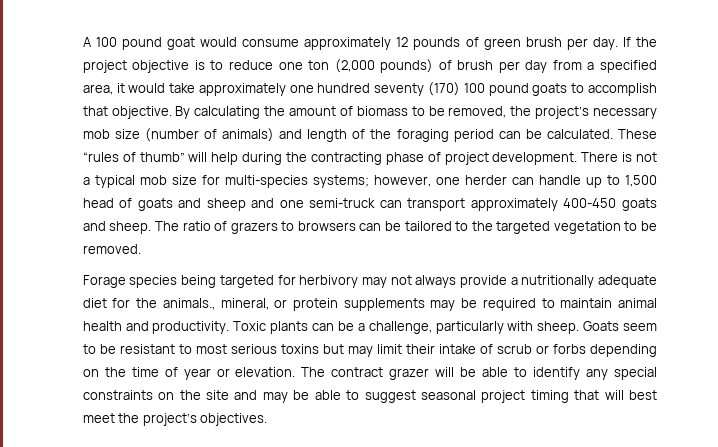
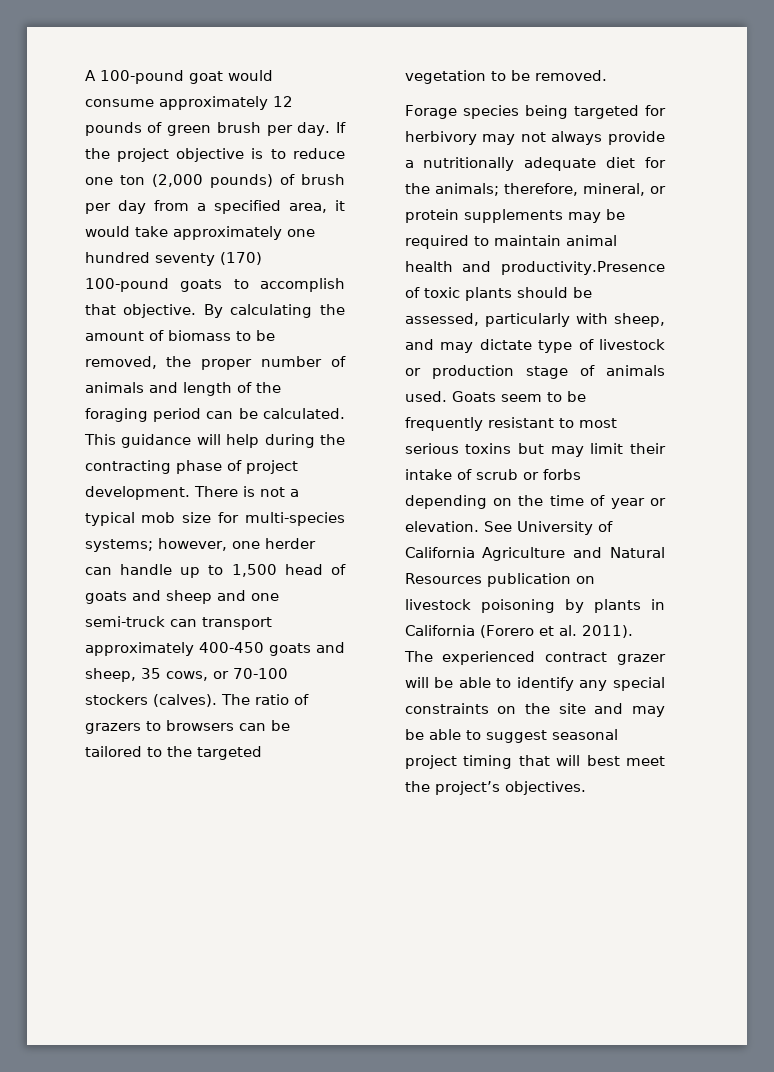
[95,37,162,50] 100 pound -> [99,70,184,84] 100-pound
[463,83,529,96] 100 pound -> [84,278,169,292] 100-pound
[535,106,657,119] [82,128,275,142] project’s necessary mob size (number of animals) -> [201,356,346,370] [84,382,144,393] proper number of animals
[618,129,658,139] [82,152,185,162] These “rules of thumb” -> [83,434,192,448] This guidance
[109,221,152,234] sheep. -> [84,668,288,682] [84,694,217,707] sheep, 35 cows, or 70-100 stockers (calves).
[162,298,215,310] animals., -> [434,183,578,196] animals; therefore,
[152,321,580,334] productivity. Toxic plants can be a challenge, particularly with sheep. -> [501,261,666,275] [404,287,592,301] [404,313,665,327] [404,339,665,353] [404,365,665,379] [404,391,447,402] productivity.Presence of toxic plants should be assessed, particularly with sheep, and may dictate type of livestock or production stage of animals used.
(116, 349) none -> [404,417,483,431] frequently
[301,367,326,377] The -> [483,521,613,535] [404,547,665,561] [404,573,595,587] [404,599,665,613] [404,625,633,638] [403,651,536,665] See University of California Agriculture and Natural Resources publication on livestock poisoning by plants in California (Forero et al. 2011). The experienced

